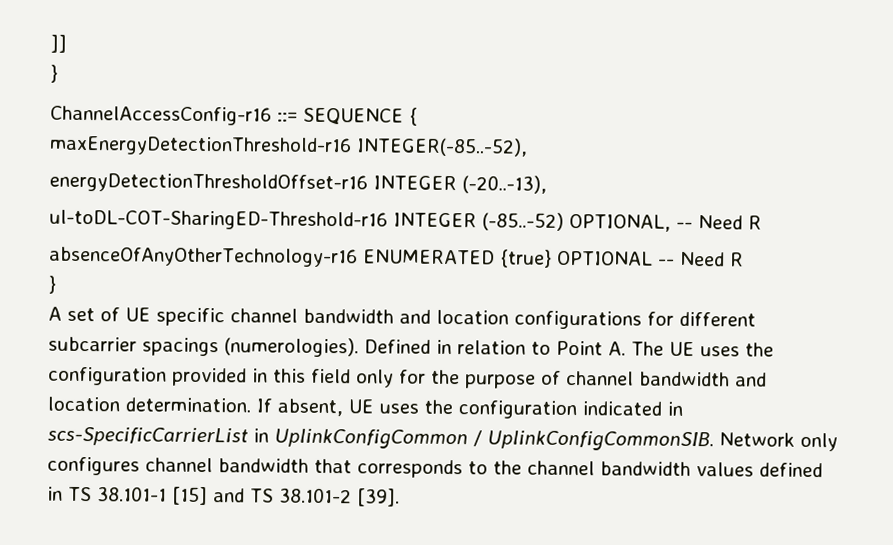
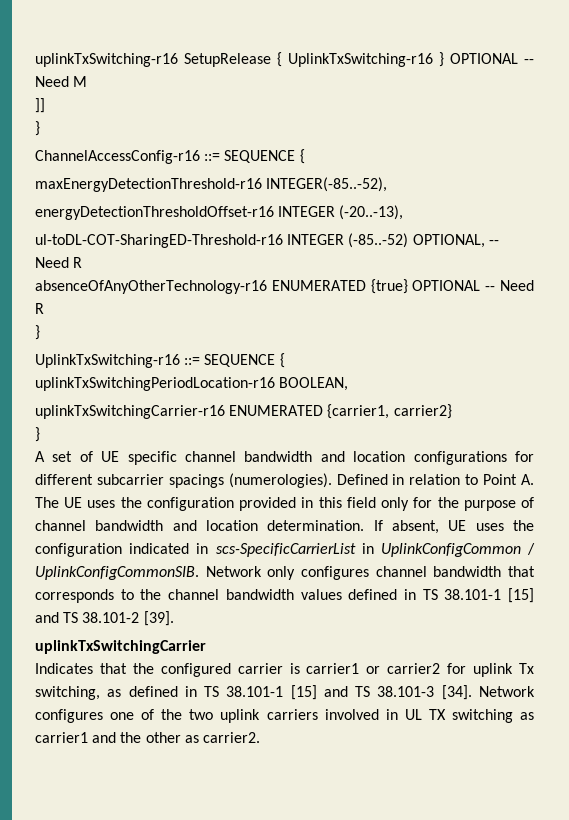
(50, 43) none -> [35,52,534,67] [35,76,88,87] uplinkTxSwitching-r16 SetupRelease { UplinkTxSwitching-r16 } OPTIONAL -- Need M //
(56, 284) none -> [35,353,285,368] [35,377,349,391] [35,404,452,419] [35,427,40,442] // UplinkTxSwitching-r16 ::= SEQUENCE { // uplinkTxSwitchingPeriodLocation-r16 BOOLEAN, // uplinkTxSwitchingCarrier-r16 ENUMERATED {carrier1, carrier2} // }
(400, 497) none -> [35,640,206,654] [35,663,535,677] [35,685,535,700] [35,709,534,723] [35,732,260,743] // uplinkTxSwitchingCarrier // Indicates that the configured carrier is carrier1 or carrier2 for uplink Tx switching, as defined in TS 38.101-1 [15] and TS 38.101-3 [34]. Network configures one of the two uplink carriers involved in UL TX switching as carrier1 and the other as carrier2.

